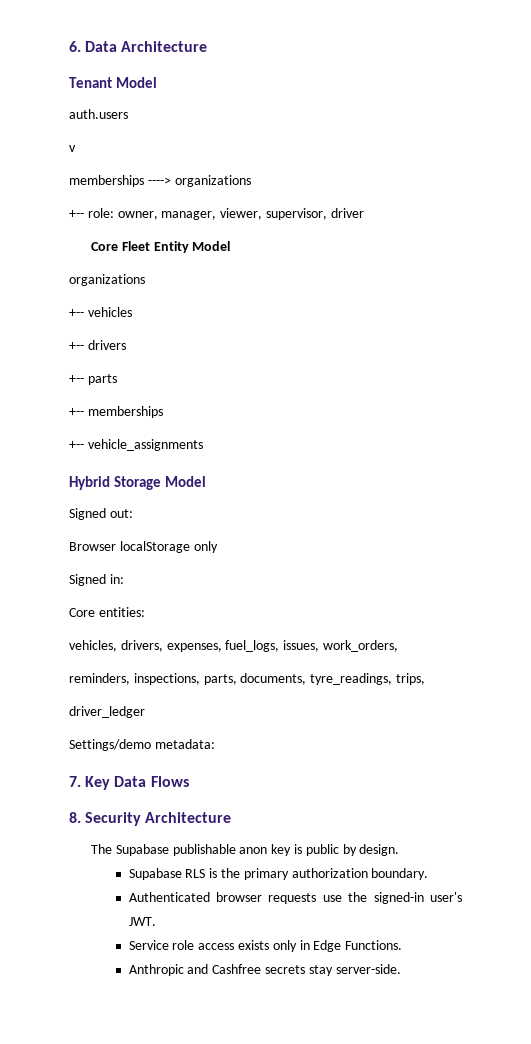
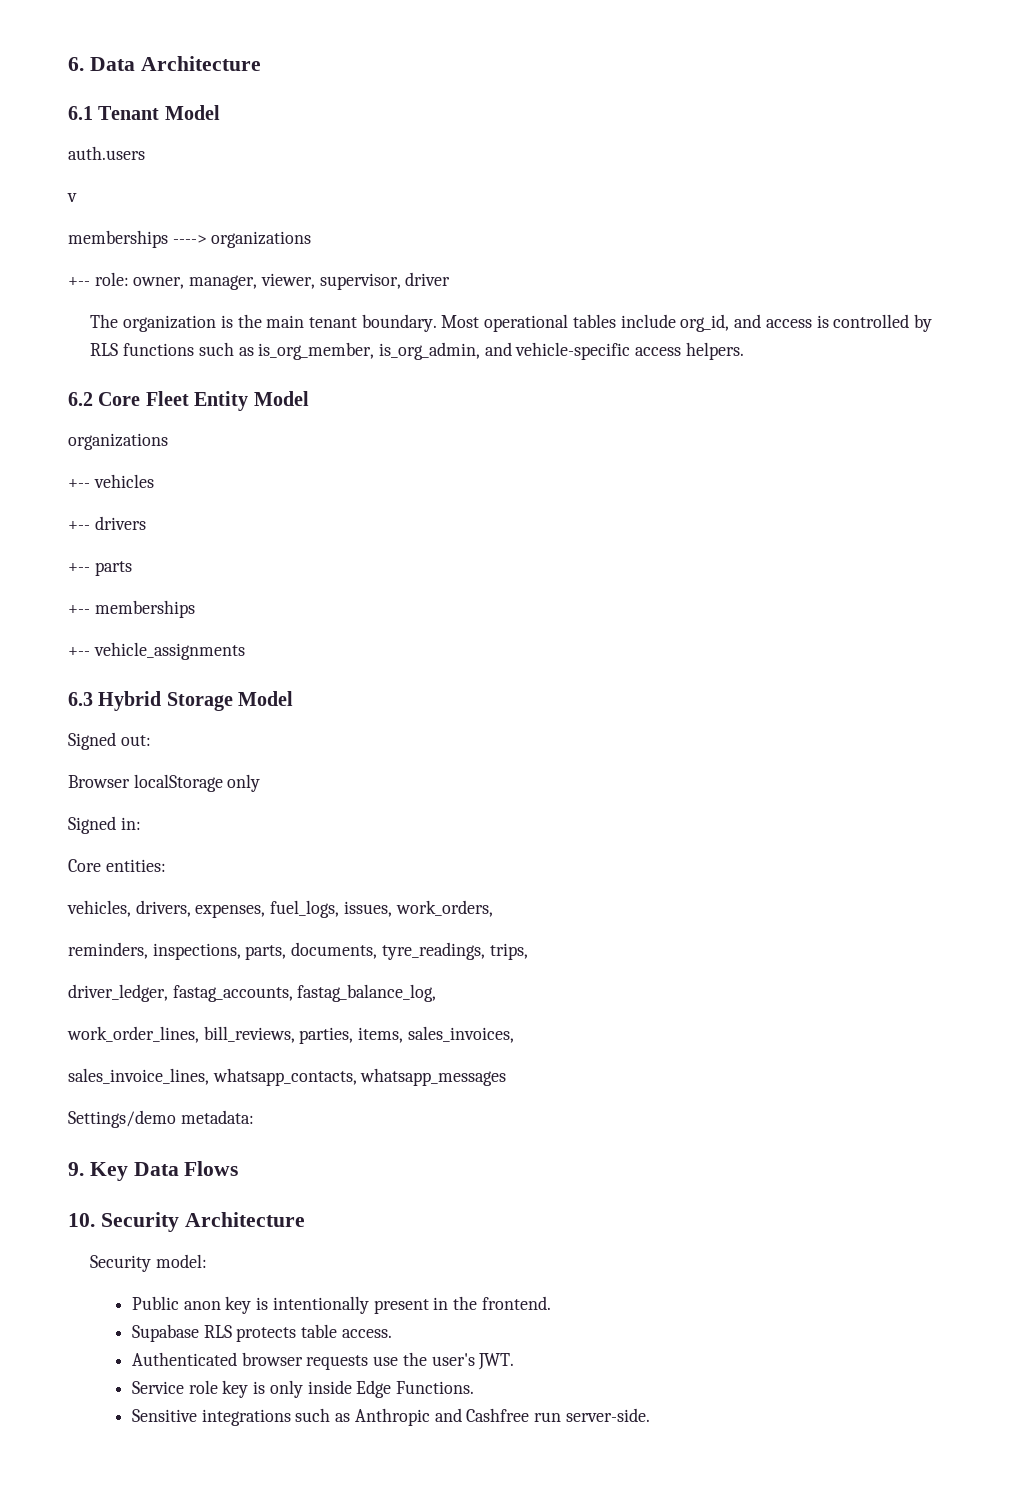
(208, 46) none -> [68,106,93,120] 6.1
(364, 213) none -> [90,314,932,332] [90,342,744,360] [68,392,93,406] The organization is the main tenant boundary. Most operational tables include org_id, and access is controlled by RLS functions such as is_org_member, is_org_admin, and vehicle-specific access helpers. // 6.2
(203, 445) none -> [68,692,93,706] 6.3
[69,706,145,718] driver_ledger -> [68,984,437,1002] [67,1026,514,1044] [68,1068,507,1086] driver_ledger, fastag_accounts, fastag_balance_log, // work_order_lines, bill_reviews, parties, items, sales_invoices, // sales_invoice_lines, whatsapp_contacts, whatsapp_messages
[69,776,81,787] 7. -> [68,1162,84,1176] 9.
[69,812,81,823] 8. -> [68,1213,95,1227] 10.
[91,844,400,856] [128,868,429,880] The Supabase publishable anon key is public by design. // Supabase RLS is the primary authorization boundary. -> [90,1254,208,1272] [131,1296,551,1314] [131,1324,392,1342] Security model: // Public anon key is intentionally present in the frontend. // Supabase RLS protects table access.
[373,892,424,904] signed-in -> (427, 1359) none
[198,940,403,952] access exists only in Edge Functions. // -> [222,1380,475,1398] [131,1408,351,1426] key is only inside Edge Functions. // Sensitive integrations such as
[264,965,333,976] secrets stay -> [534,1412,562,1422] run

